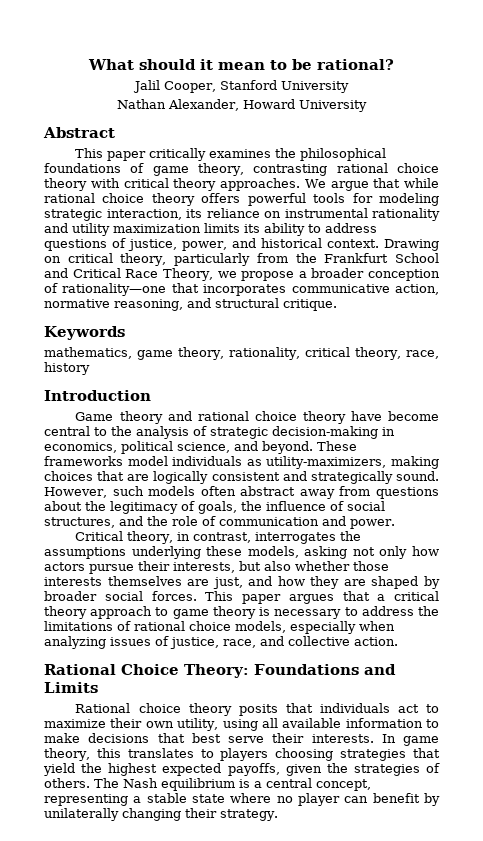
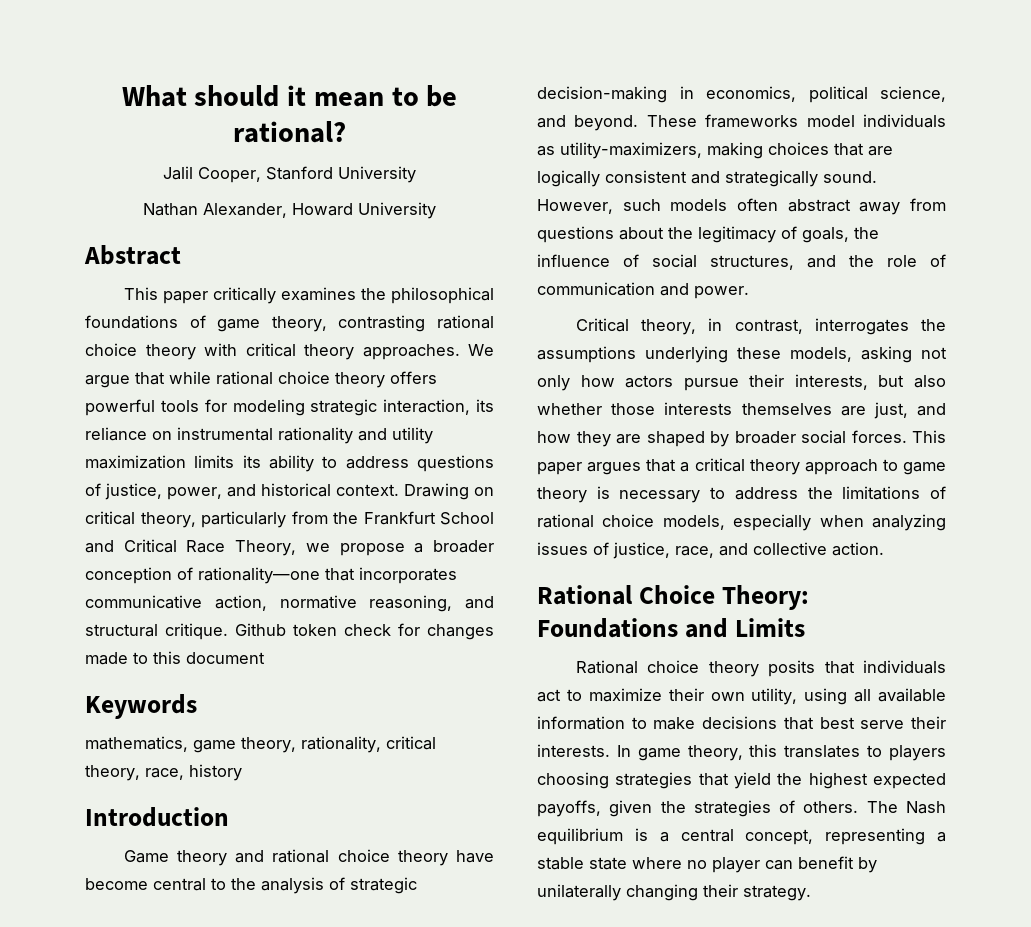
(337, 305) none -> [235,623,494,640] [85,651,265,665] Github token check for changes made to this document

